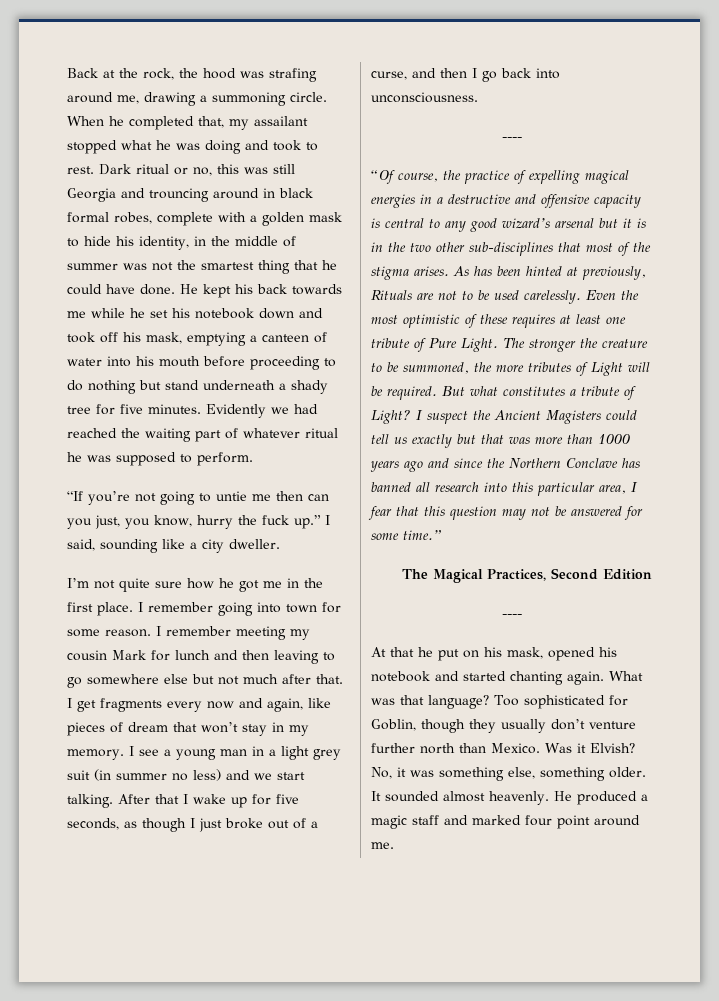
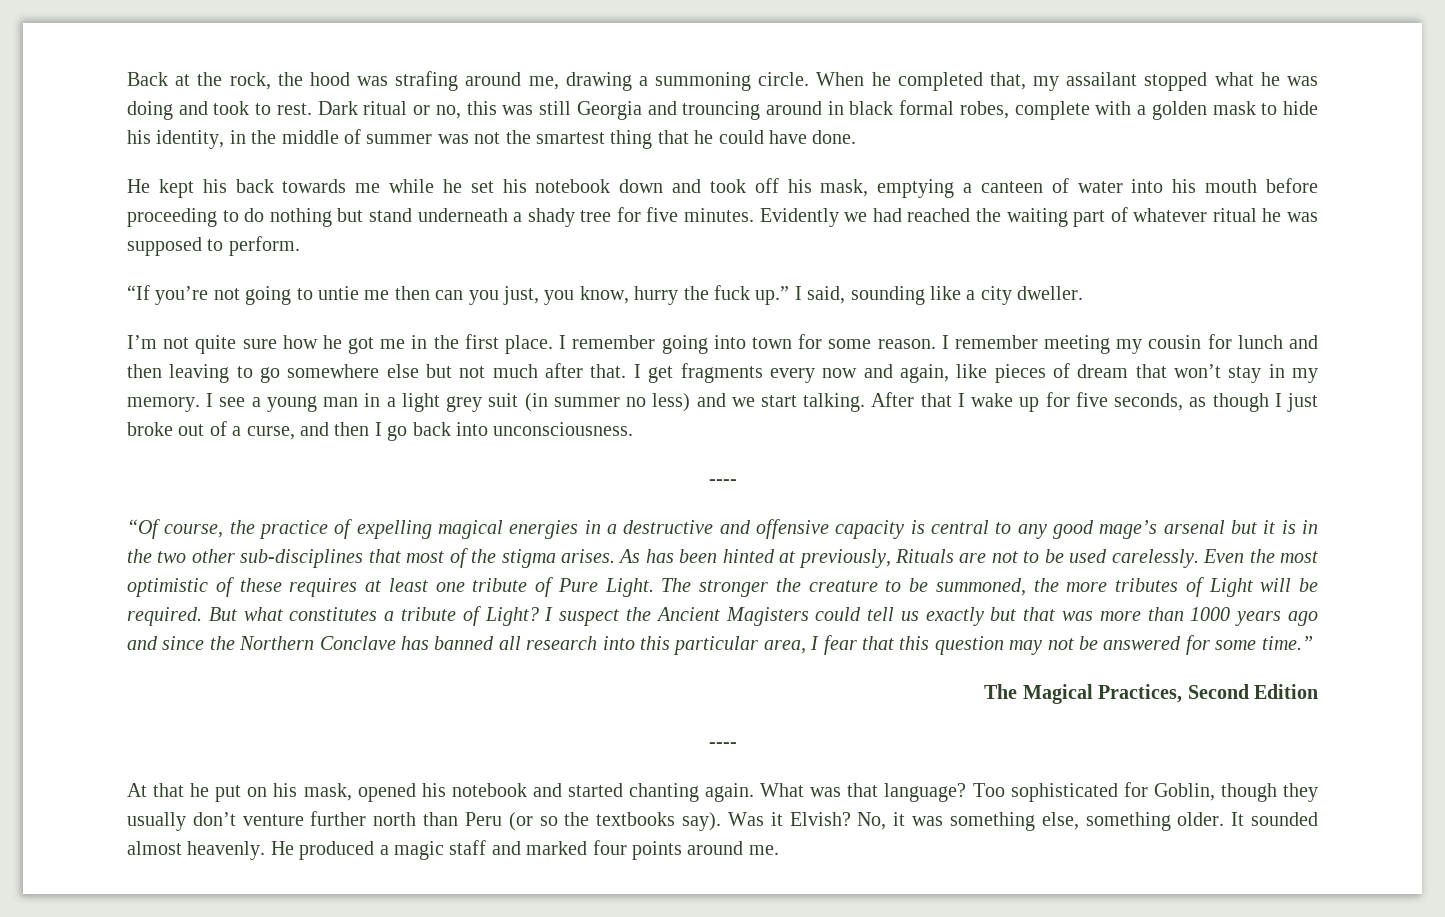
(175, 289) none -> (857, 137) //
[112,650,146,660] Mark -> (1202, 342) none
[502,218,550,229] wizard’s -> [1099,520,1158,539] mage’s
[491,743,540,754] Mexico. -> [464,812,722,831] Peru (or so the textbooks say).
[557,815,590,829] point -> [631,841,682,860] points

